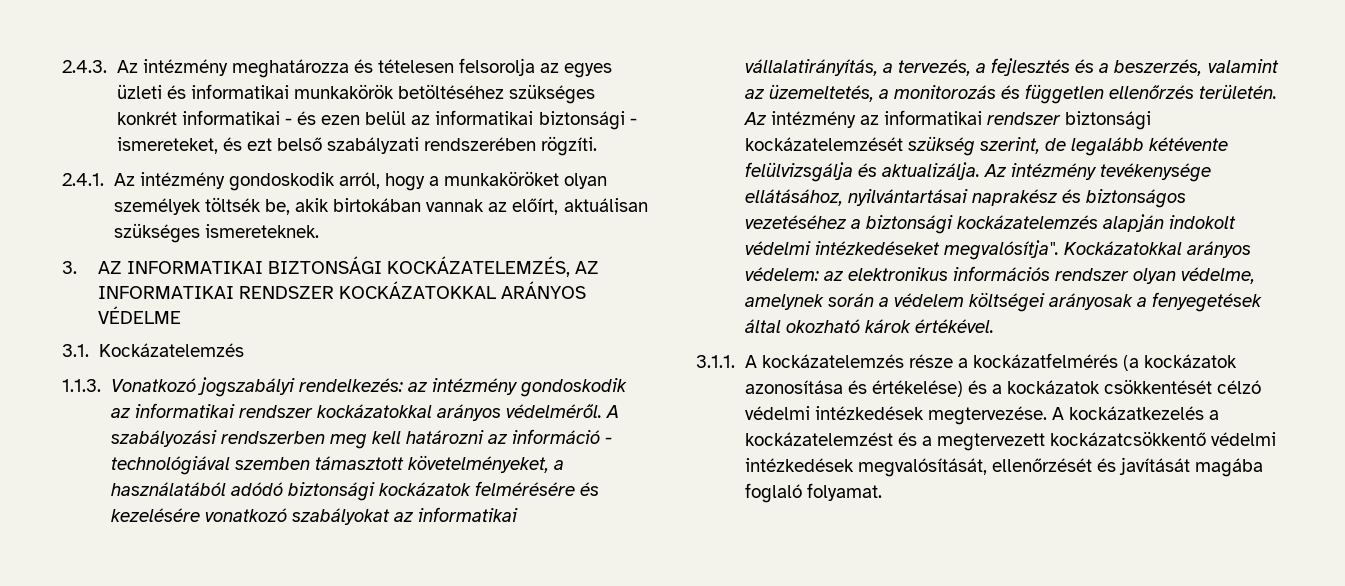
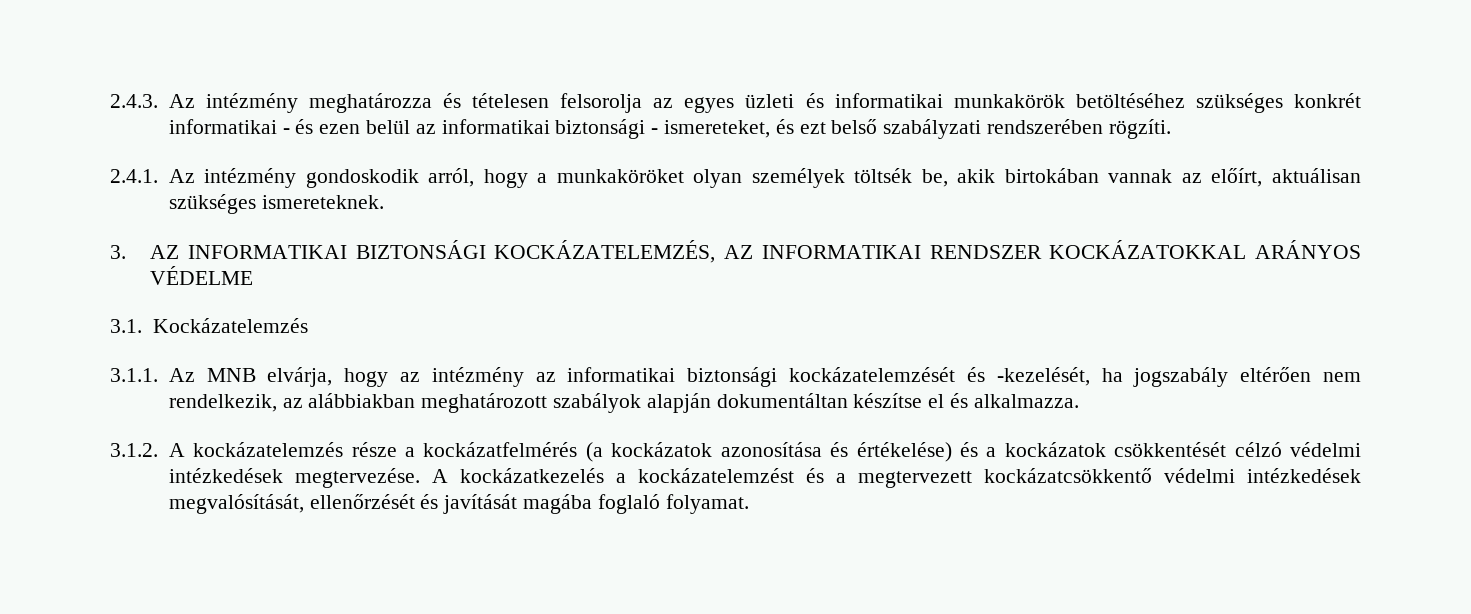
[62,377,628,397] [110,403,620,421] [110,429,613,449] [110,455,565,475] [110,481,600,501] [110,507,519,525] [744,58,1279,76] [744,84,1278,104] [743,112,767,125] 1.1.3. Vonatkozó jogszabályi rendelkezés: az intézmény gondoskodik az informatikai rendszer kockázatokkal arányos védelméről. A szabályozási rendszerben meg kell határozni az információ - technológiával szemben támasztott követelményeket, a használatából adódó biztonsági kockázatok felmérésére és kezelésére vonatkozó szabályokat az informatikai vállalatirányítás, a tervezés, a fejlesztés és a beszerzés, valamint az üzemeltetés, a monitorozás és független ellenőrzés területén. Az -> [110,367,421,387] 3.1.1. Az MNB elvárja, hogy az
[987,112,1062,125] rendszer -> (676, 374) none
[907,136,1229,156] [744,162,1212,182] [744,189,1187,208] [744,214,1237,234] [744,240,1252,260] [744,266,1256,284] [744,292,1263,312] [744,319,994,333] [696,355,735,368] szükség szerint, de legalább kétévente felülvizsgálja és aktualizálja. Az intézmény tevékenysége ellátásához, nyilvántartásai naprakész és biztonságos vezetéséhez a biztonsági kockázatelemzés alapján indokolt védelmi intézkedéseket megvalósítja". Kockázatokkal arányos védelem: az elektronikus információs rendszer olyan védelme, amelynek során a védelem költségei arányosak a fenyegetések által okozható károk értékével. // 3.1.1. -> [966,367,1362,387] [168,393,1079,413] [110,443,158,457] és -kezelését, ha jogszabály eltérően nem rendelkezik, az alábbiakban meghatározott szabályok alapján dokumentáltan készítse el és alkalmazza. // 3.1.2.

